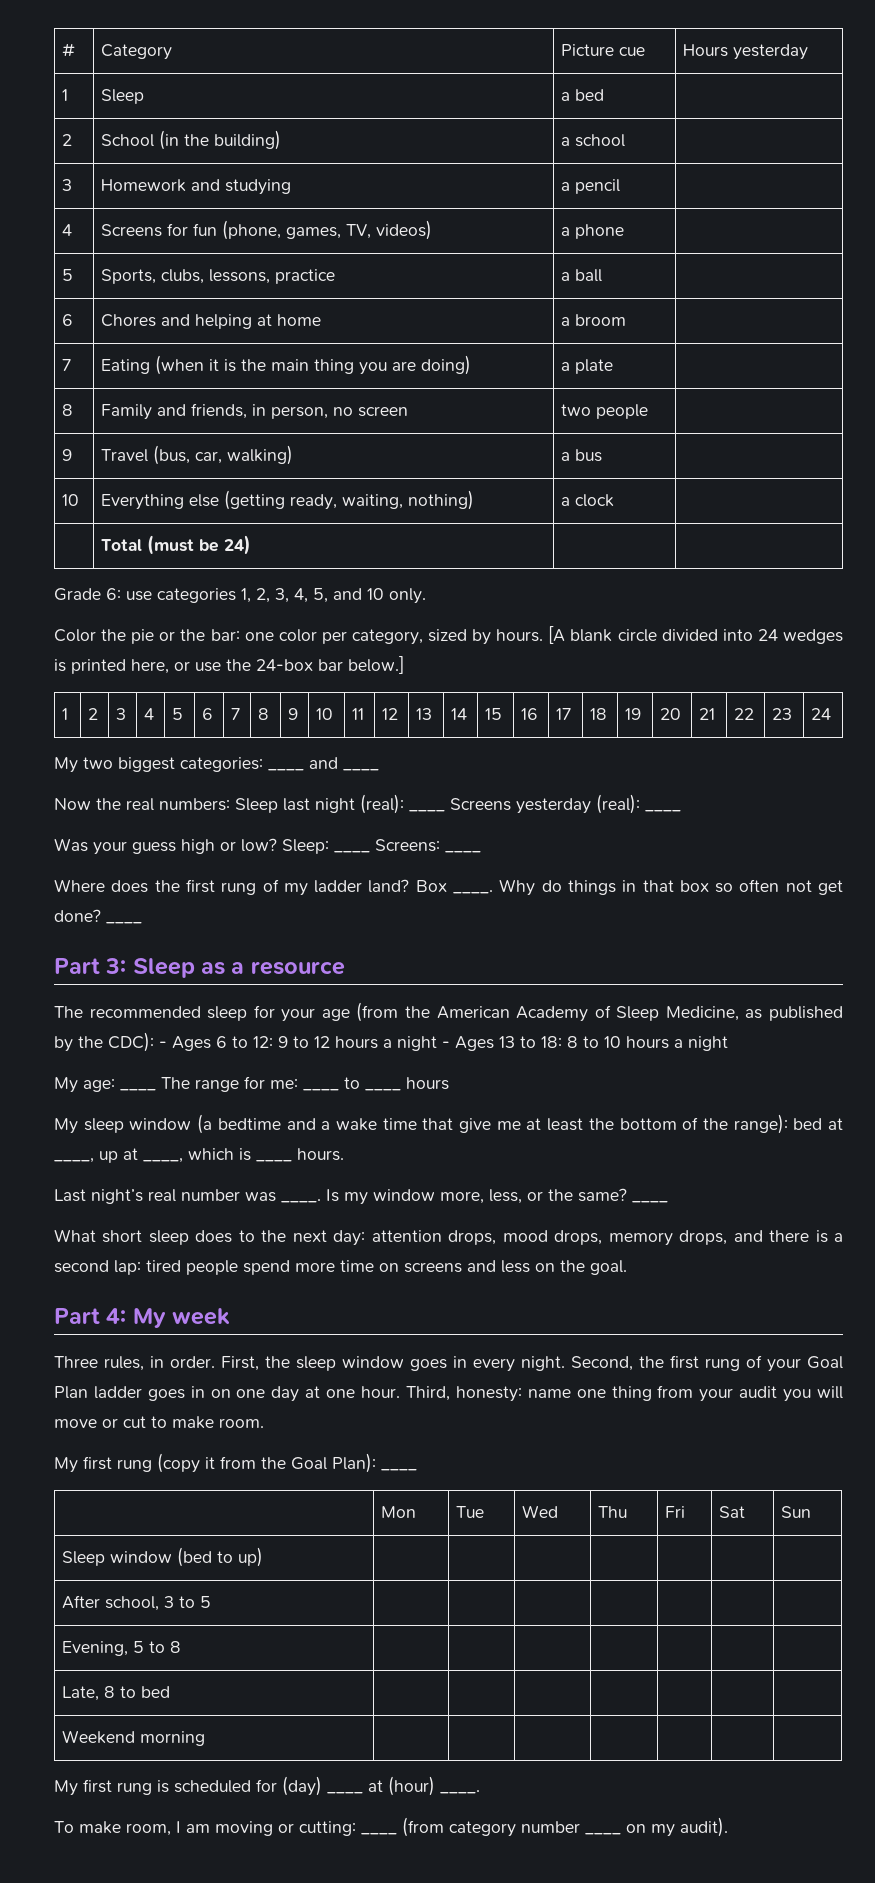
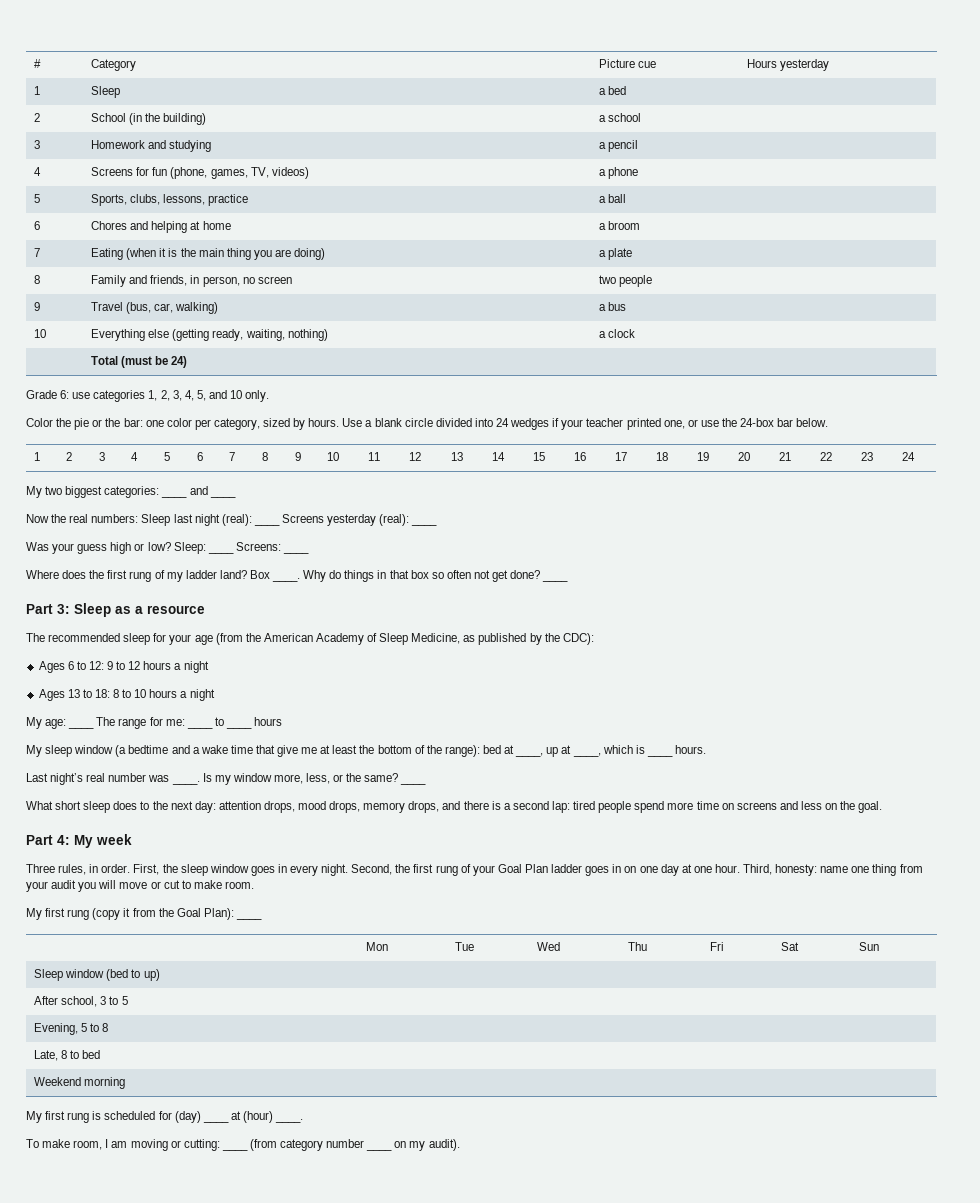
[548,626,566,644] [A -> [342,418,373,427] Use a
[54,659,169,674] is printed here, -> [552,418,685,430] if your teacher printed one,
[348,656,404,674] below.] -> [796,418,829,427] below.
[159,1041,167,1048] - -> (594, 639) //
[442,1041,450,1048] - -> (209, 667) //

